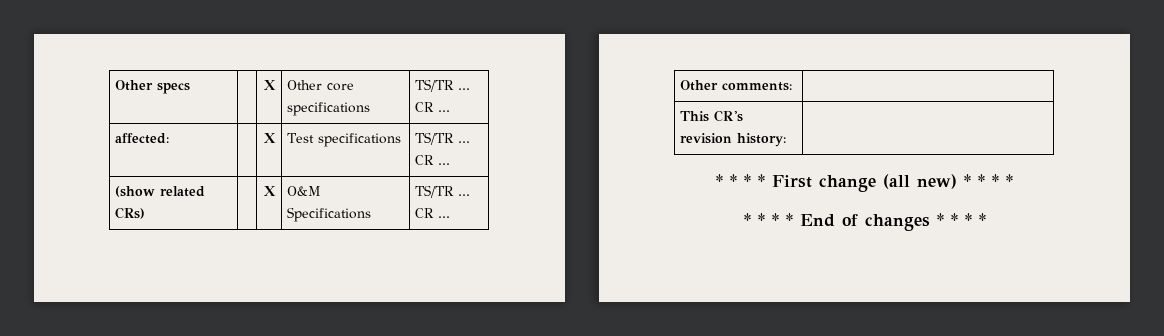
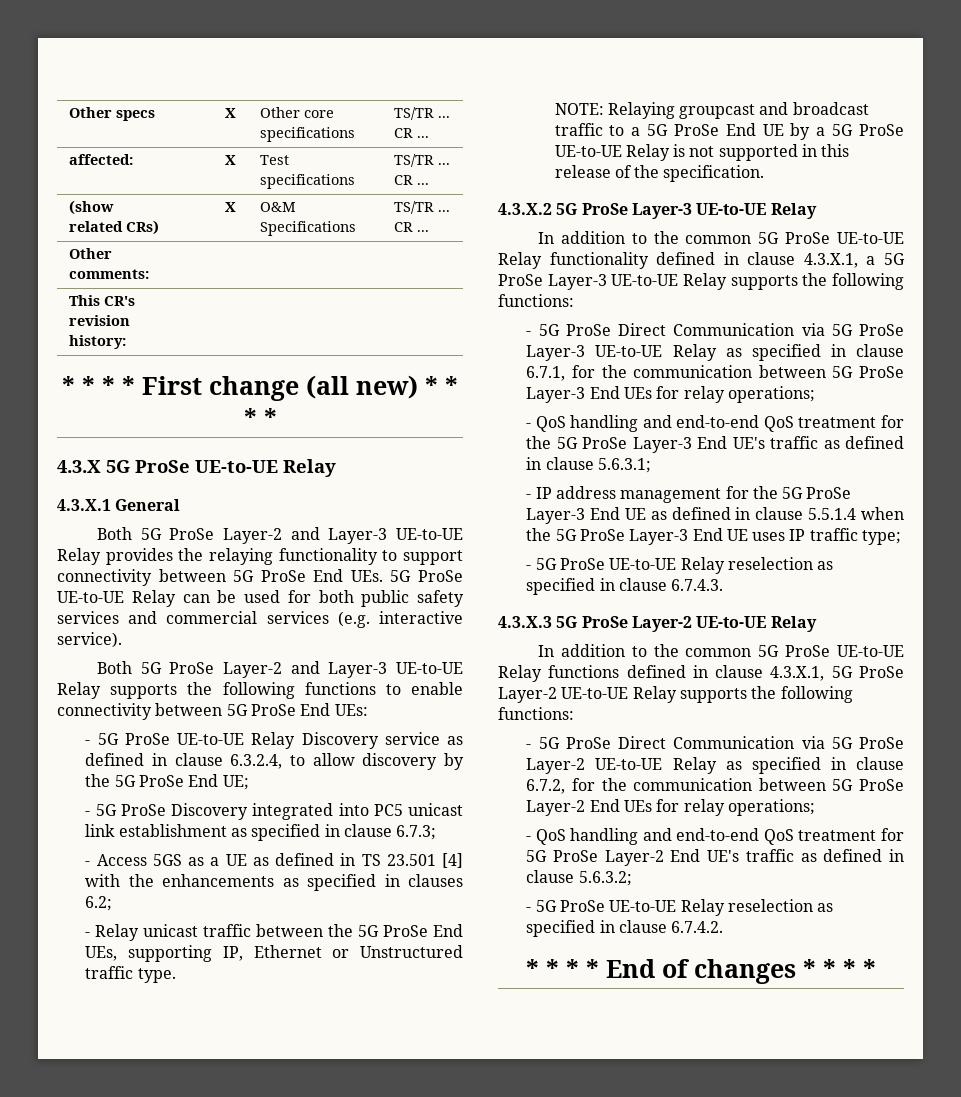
(1013, 180) none -> [57,459,336,477] [57,499,181,511] [97,527,463,544] [57,548,464,565] [57,569,463,586] [57,590,464,607] [57,611,463,628] [57,632,122,648] [97,661,463,678] [57,682,464,699] [57,703,368,720] [85,732,463,749] [85,753,464,770] [85,774,249,790] [85,803,464,820] [85,824,437,841] [85,853,463,868] [85,874,464,891] [85,896,113,911] [85,924,463,941] [85,945,464,962] [85,966,176,983] [554,102,869,119] [554,123,904,140] [554,144,850,161] [554,165,765,182] [498,203,817,219] [538,231,904,244] [498,252,905,269] [498,273,905,290] [498,294,574,307] [526,323,904,336] [526,344,904,361] [526,365,904,381] [526,386,815,403] [526,415,904,432] [526,436,904,453] [526,457,651,473] [526,486,852,503] [526,507,904,524] [526,528,902,545] [526,557,834,574] [526,578,724,595] [498,616,817,632] [538,644,904,657] [498,665,904,682] [498,686,853,703] [498,707,574,720] [526,736,904,749] [526,757,904,774] [526,778,904,794] [526,799,815,816] [526,828,904,845] [526,849,904,866] [526,870,632,886] [526,899,834,916] [526,920,724,937] // 4.3.X 5G ProSe UE-to-UE Relay // 4.3.X.1 General // Both 5G ProSe Layer-2 and Layer-3 UE-to-UE Relay provides the relaying functionality to support connectivity between 5G ProSe End UEs. 5G ProSe UE-to-UE Relay can be used for both public safety services and commercial services (e.g. interactive service). // Both 5G ProSe Layer-2 and Layer-3 UE-to-UE Relay supports the following functions to enable connectivity between 5G ProSe End UEs: // - 5G ProSe UE-to-UE Relay Discovery service as defined in clause 6.3.2.4, to allow discovery by the 5G ProSe End UE; // - 5G ProSe Discovery integrated into PC5 unicast link establishment as specified in clause 6.7.3; // - Access 5GS as a UE as defined in TS 23.501 [4] with the enhancements as specified in clauses 6.2; // - Relay unicast traffic between the 5G ProSe End UEs, supporting IP, Ethernet or Unstructured traffic type. // NOTE: Relaying groupcast and broadcast traffic to a 5G ProSe End UE by a 5G ProSe UE-to-UE Relay is not supported in this release of the specification. // 4.3.X.2 5G ProSe Layer-3 UE-to-UE Relay // In addition to the common 5G ProSe UE-to-UE Relay functionality defined in clause 4.3.X.1, a 5G ProSe Layer-3 UE-to-UE Relay supports the following functions: // - 5G ProSe Direct Communication via 5G ProSe Layer-3 UE-to-UE Relay as specified in clause 6.7.1, for the communication between 5G ProSe Layer-3 End UEs for relay operations; // - QoS handling and end-to-end QoS treatment for the 5G ProSe Layer-3 End UE's traffic as defined in clause 5.6.3.1; // - IP address management for the 5G ProSe Layer-3 End UE as defined in clause 5.5.1.4 when the 5G ProSe Layer-3 End UE uses IP traffic type; // - 5G ProSe UE-to-UE Relay reselection as specified in clause 6.7.4.3. // 4.3.X.3 5G ProSe Layer-2 UE-to-UE Relay // In addition to the common 5G ProSe UE-to-UE Relay functions defined in clause 4.3.X.1, 5G ProSe Layer-2 UE-to-UE Relay supports the following functions: // - 5G ProSe Direct Communication via 5G ProSe Layer-2 UE-to-UE Relay as specified in clause 6.7.2, for the communication between 5G ProSe Layer-2 End UEs for relay operations; // - QoS handling and end-to-end QoS treatment for 5G ProSe Layer-2 End UE's traffic as defined in clause 5.6.3.2; // - 5G ProSe UE-to-UE Relay reselection as specified in clause 6.7.4.2.

